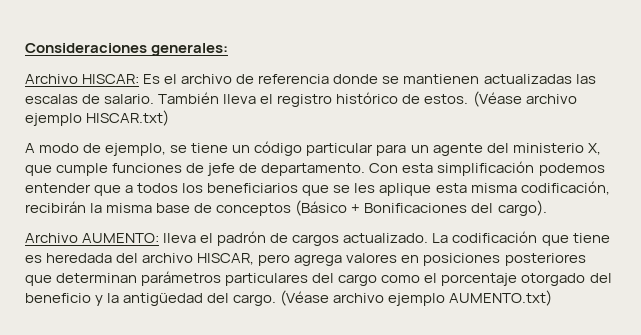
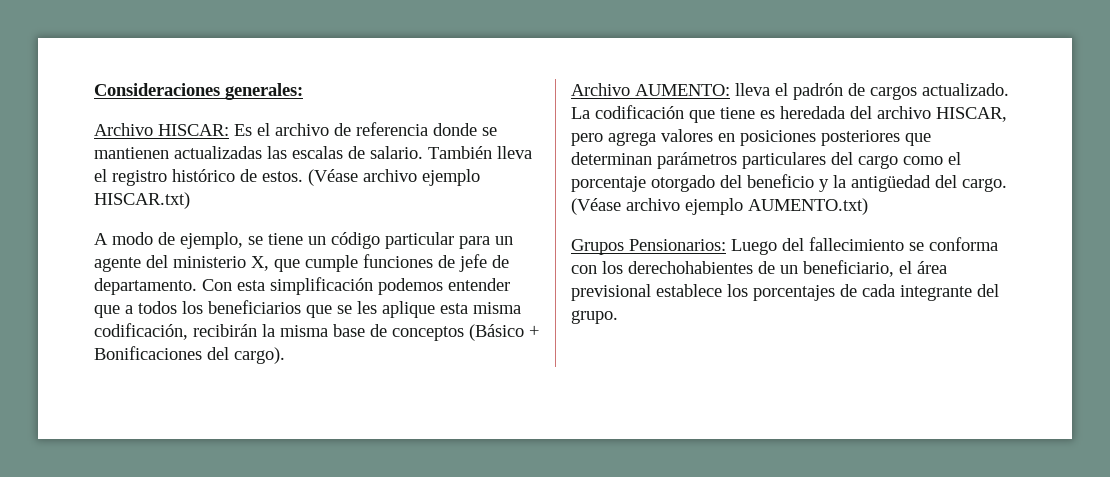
(553, 298) none -> [571,237,998,255] [571,260,947,277] [571,284,999,301] [571,310,618,324] // Grupos Pensionarios: Luego del fallecimiento se conforma con los derechohabientes de un beneficiario, el área previsional establece los porcentajes de cada integrante del grupo.

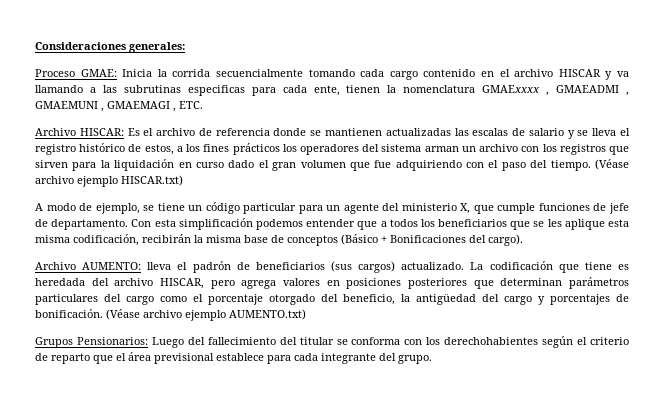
(303, 91) none -> [35,69,630,80] [35,85,630,96] [35,101,203,112] // Proceso GMAE: Inicia la corrida secuencialmente tomando cada cargo contenido en el archivo HISCAR y va llamando a las subrutinas especificas para cada ente, tienen la nomenclatura GMAExxxx , GMAEADMI , GMAEMUNI , GMAEMAGI , ETC.
[370,146,492,159] salario. También -> [528,128,589,139] salario y se
[262,171,303,182] estos. -> [144,143,629,155] [35,159,591,171] estos, a los fines prácticos los operadores del sistema arman un archivo con los registros que sirven para la liquidación en curso dado el gran volumen que fue adquiriendo con el paso del tiempo.
[870,86,917,100] cargos -> [255,261,396,273] beneficiarios (sus cargos)
[747,174,829,192] beneficio y -> [343,294,395,305] beneficio,
[962,178,1007,192] cargo. -> [504,294,629,305] [35,309,103,318] cargo y porcentajes de bonificación.
(904, 244) none -> [279,337,334,345] del titular
[758,260,894,277] de un beneficiario, -> [542,336,630,348] [35,353,113,364] según el criterio de reparto que
[727,284,857,301] los porcentajes de -> [267,355,291,364] para

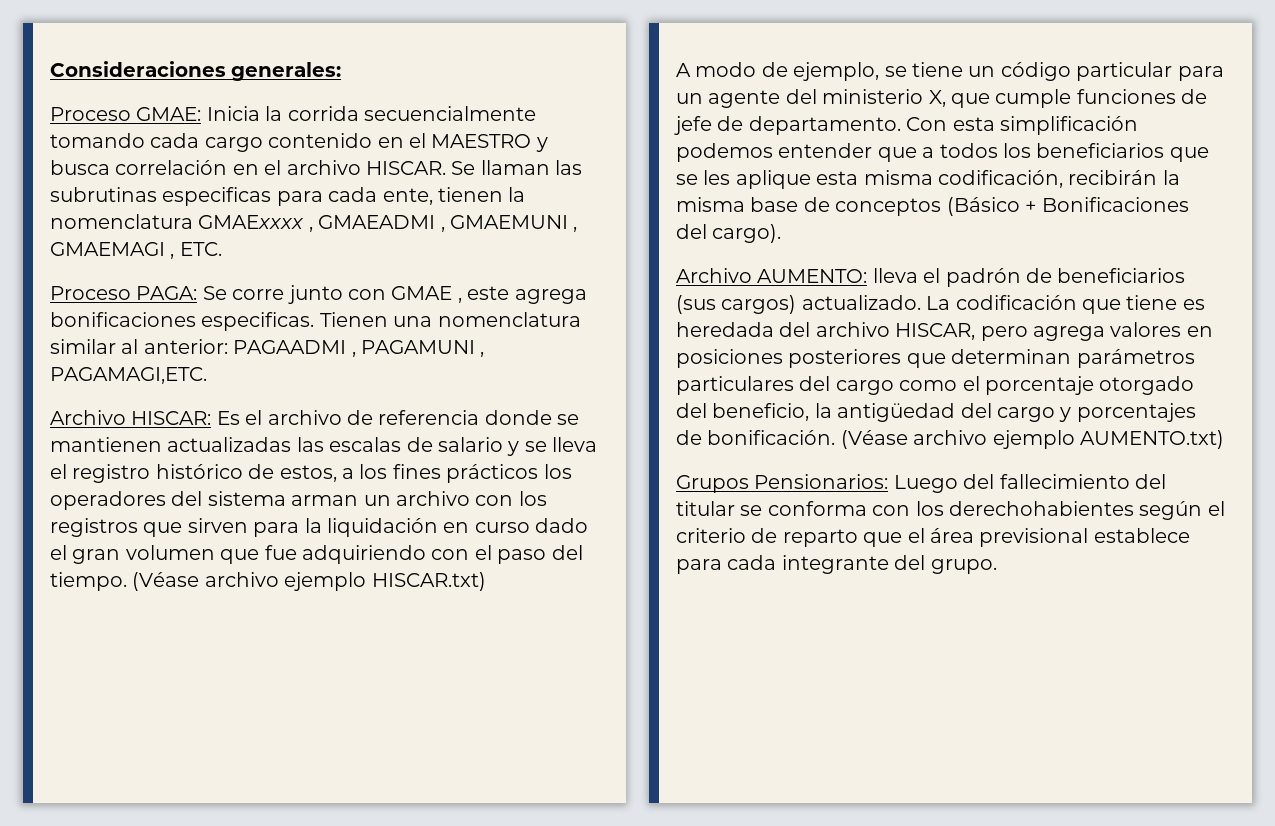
[514,69,630,80] [35,85,96,93] archivo HISCAR y va llamando a -> [431,134,548,152] [50,160,550,175] MAESTRO y busca correlación en el archivo HISCAR. Se llaman
(203, 105) none -> [50,285,587,304] [50,312,581,331] [50,339,485,357] [50,367,207,384] // Proceso PAGA: Se corre junto con GMAE , este agrega bonificaciones especificas. Tienen una nomenclatura similar al anterior: PAGAADMI , PAGAMUNI , PAGAMAGI,ETC.

